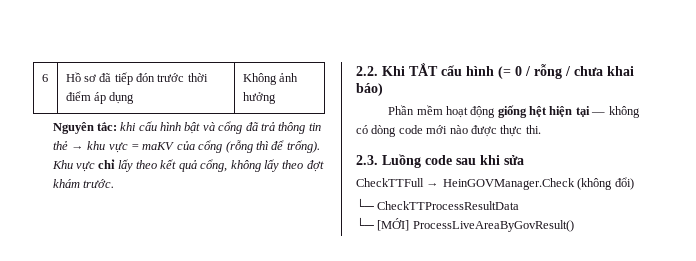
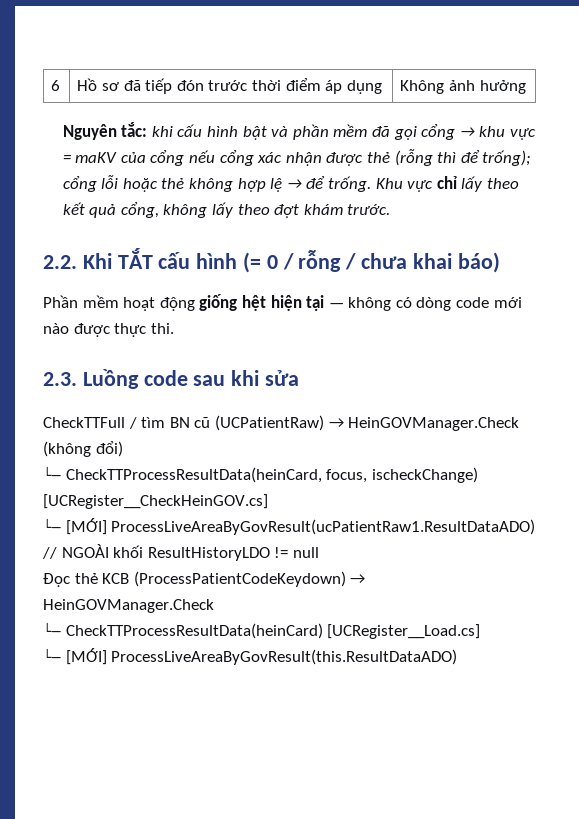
[218,121,321,134] [52,141,68,150] cổng đã trả thông tin thẻ -> [292,124,456,140] phần mềm đã gọi cổng
[225,140,320,153] (rỗng thì để trống). -> [188,149,532,166] [62,175,371,192] nếu cổng xác nhận được thẻ (rỗng thì để trống); cổng lỗi hoặc thẻ không hợp lệ → để trống.
(424, 182) none -> [128,415,324,431] / tìm BN cũ (UCPatientRaw)
[377,201,520,210] [356,217,574,232] CheckTTProcessResultData // └─ [MỚI] ProcessLiveAreaByGovResult() -> [65,467,478,483] [43,494,268,509] [43,518,536,535] [42,544,319,561] [43,571,366,587] [43,599,214,613] [43,622,481,639] [43,648,458,665] CheckTTProcessResultData(heinCard, focus, ischeckChange) [UCRegister__CheckHeinGOV.cs] // └─ [MỚI] ProcessLiveAreaByGovResult(ucPatientRaw1.ResultDataADO) // NGOÀI khối ResultHistoryLDO != null // Đọc thẻ KCB (ProcessPatientCodeKeydown) → HeinGOVManager.Check // └─ CheckTTProcessResultData(heinCard) [UCRegister__Load.cs] // └─ [MỚI] ProcessLiveAreaByGovResult(this.ResultDataADO)

